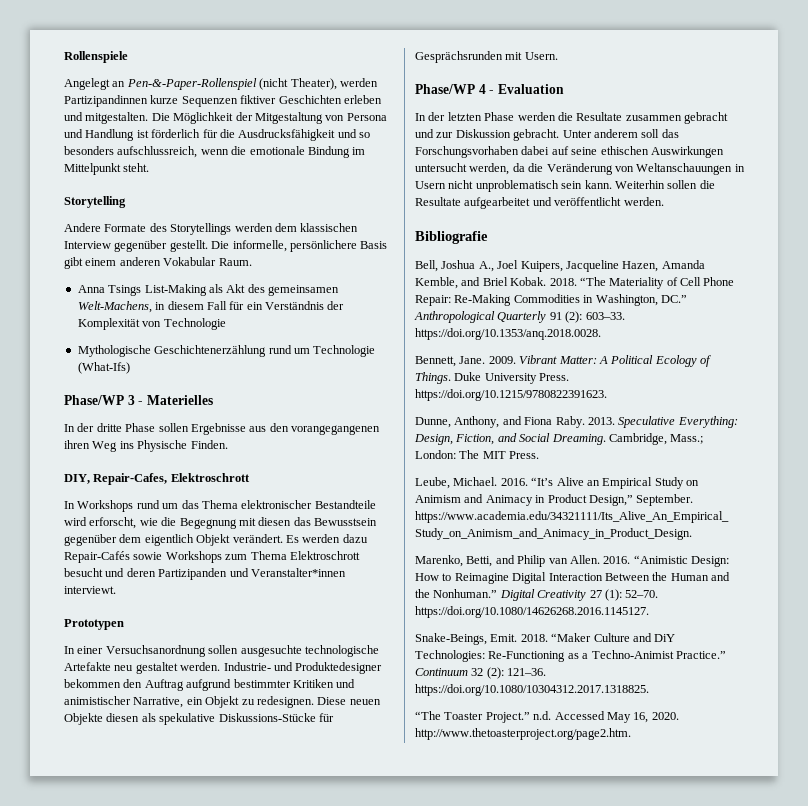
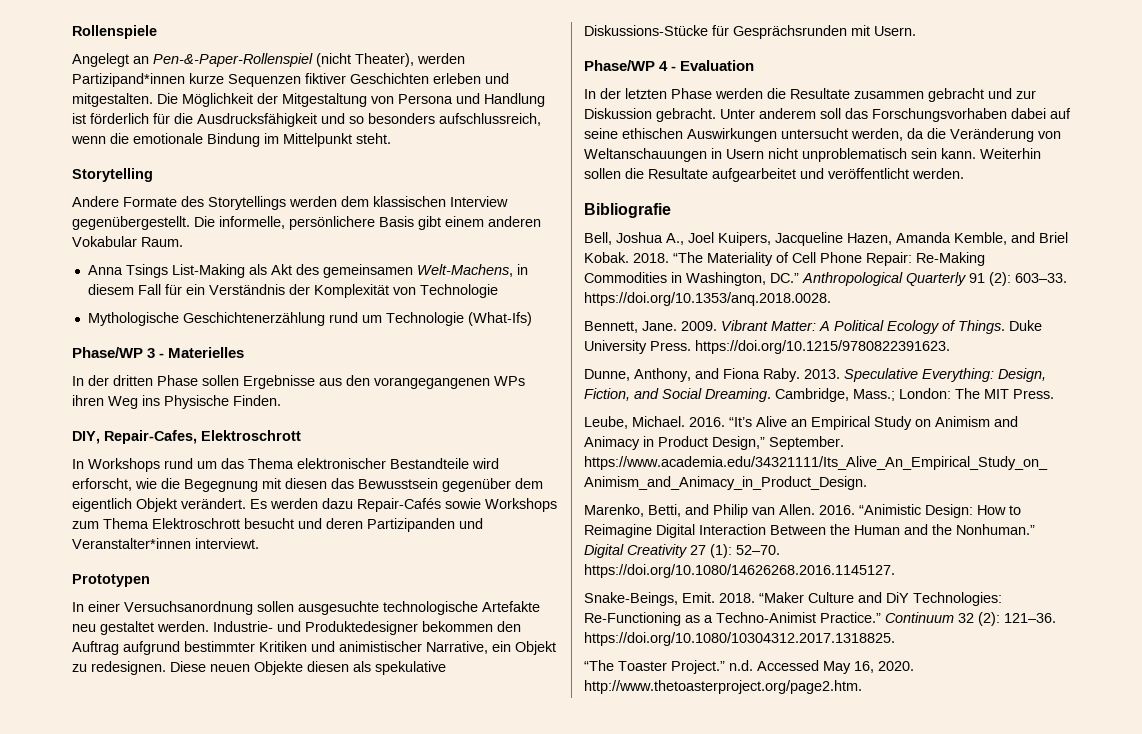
[64,95,148,107] Partizipandinnen -> [72,73,185,87] Partizipand*innen
[114,240,208,252] gegenüber gestellt. -> [72,216,190,230] gegenübergestellt.
[96,423,122,432] dritte -> [113,375,153,386] dritten
(380, 430) none -> [494,376,525,386] WPs

